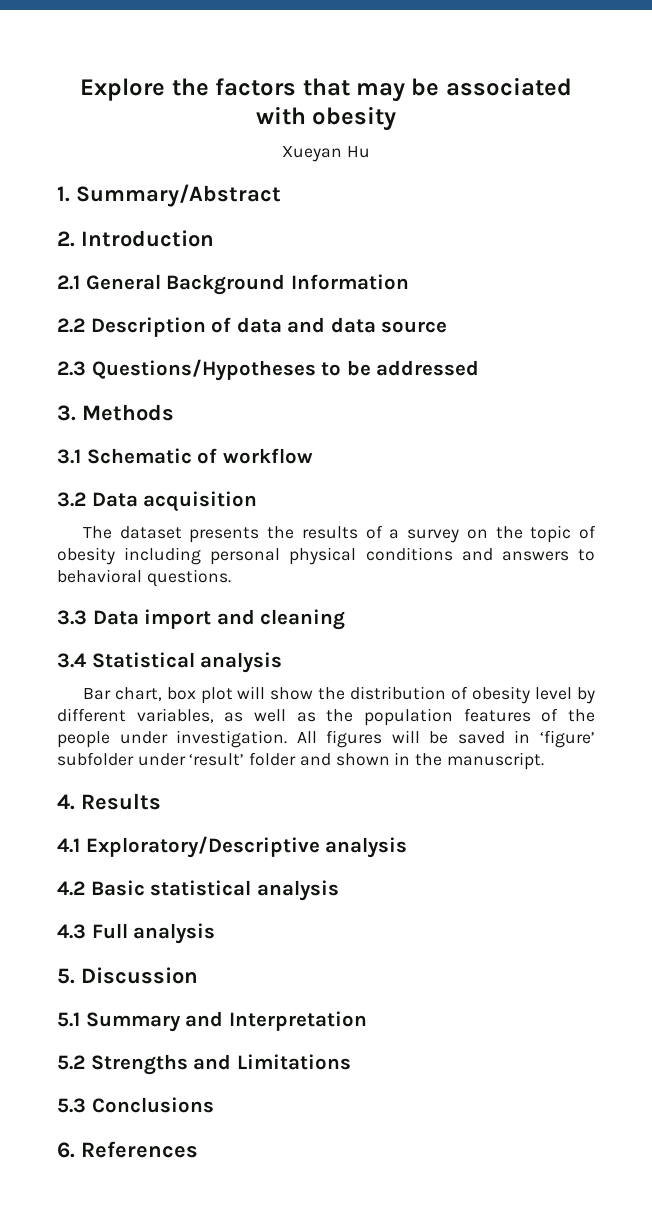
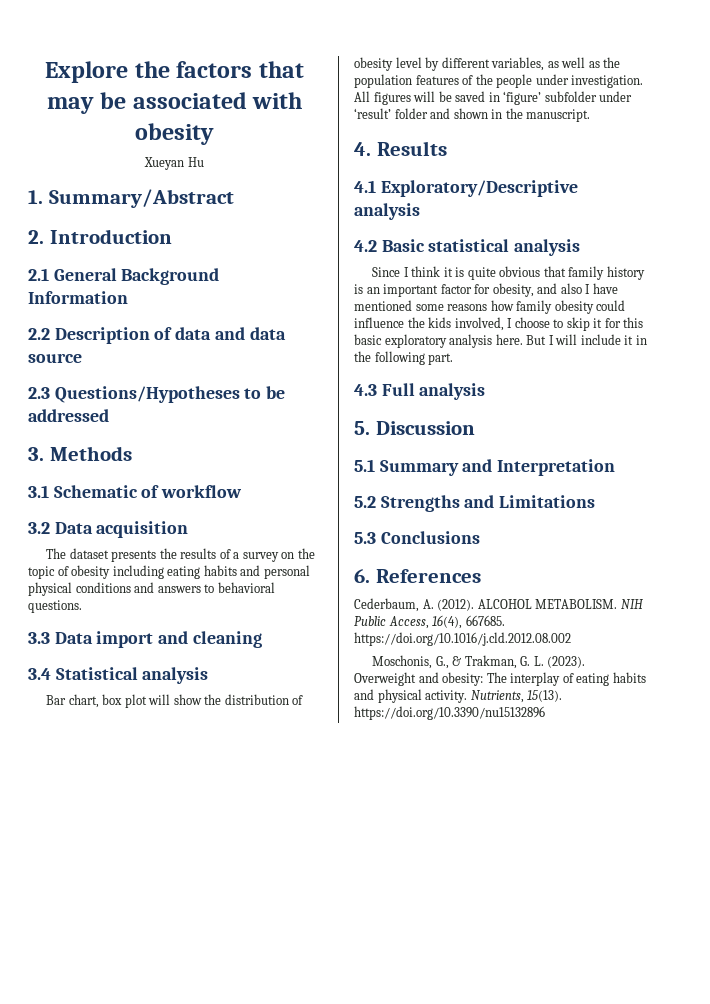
(202, 556) none -> [167,565,261,579] eating habits and
(339, 890) none -> [372,266,645,280] [354,283,618,297] [354,300,626,314] [354,317,644,331] [354,334,647,348] [354,351,454,365] // Since I think it is quite obvious that family history is an important factor for obesity, and also I have mentioned some reasons how family obesity could influence the kids involved, I choose to skip it for this basic exploratory analysis here. But I will include it in the following part.
(198, 1149) none -> [354,598,644,612] [354,615,505,629] [354,632,571,646] [372,655,586,669] [354,672,646,686] [354,689,563,703] [354,706,545,720] // Cederbaum, A. (2012). ALCOHOL METABOLISM. NIH Public Access, 16(4), 667685. https://doi.org/10.1016/j.cld.2012.08.002 // Moschonis, G., & Trakman, G. L. (2023). Overweight and obesity: The interplay of eating habits and physical activity. Nutrients, 15(13). https://doi.org/10.3390/nu15132896

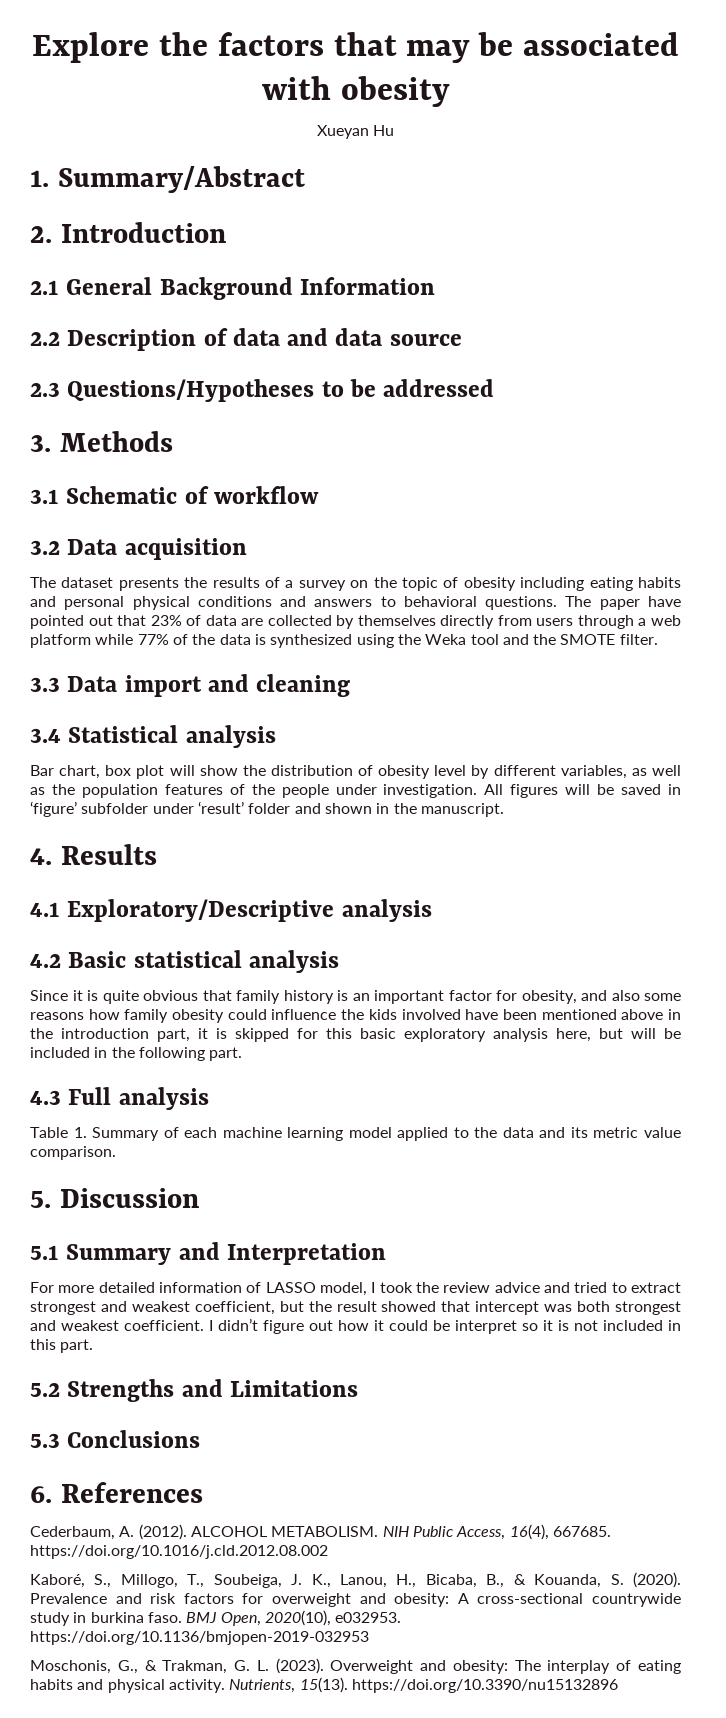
(82, 606) none -> [565,596,681,610] [30,615,681,629] [30,634,658,648] The paper have pointed out that 23% of data are collected by themselves directly from users through a web platform while 77% of the data is synthesized using the Weka tool and the SMOTE filter.
[403,266,441,277] I think -> (68, 995) none
[585,283,618,294] [354,300,412,311] I have mentioned -> (640, 995) none
[454,317,603,331] involved, I choose to skip it -> [401,1009,681,1020] [30,1028,289,1042] involved have been mentioned above in the introduction part, it is skipped
[495,334,634,345] here. But I will include it -> [556,1028,681,1042] [30,1047,90,1058] here, but will be included
(486, 391) none -> [30,1127,681,1141] [30,1146,116,1160] // Table 1. Summary of each machine learning model applied to the data and its metric value comparison.
(616, 467) none -> [30,1282,682,1296] [30,1301,681,1315] [30,1318,681,1334] [30,1339,94,1353] // For more detailed information of LASSO model, I took the review advice and tried to extract strongest and weakest coefficient, but the result showed that intercept was both strongest and weakest coefficient. I didn’t figure out how it could be interpret so it is not included in this part.
(571, 639) none -> [30,1572,682,1588] [30,1593,682,1607] [30,1610,402,1626] [30,1631,369,1645] // Kaboré, S., Millogo, T., Soubeiga, J. K., Lanou, H., Bicaba, B., & Kouanda, S. (2020). Prevalence and risk factors for overweight and obesity: A cross-sectional countrywide study in burkina faso. BMJ Open, 2020(10), e032953. https://doi.org/10.1136/bmjopen-2019-032953

